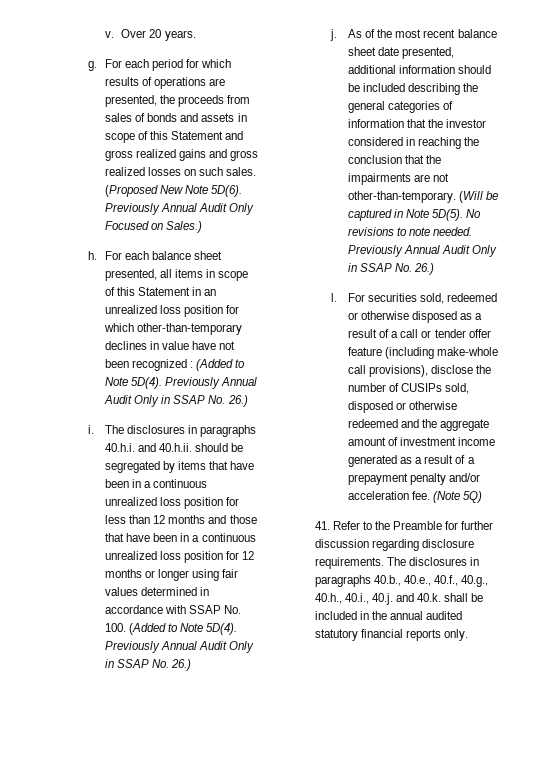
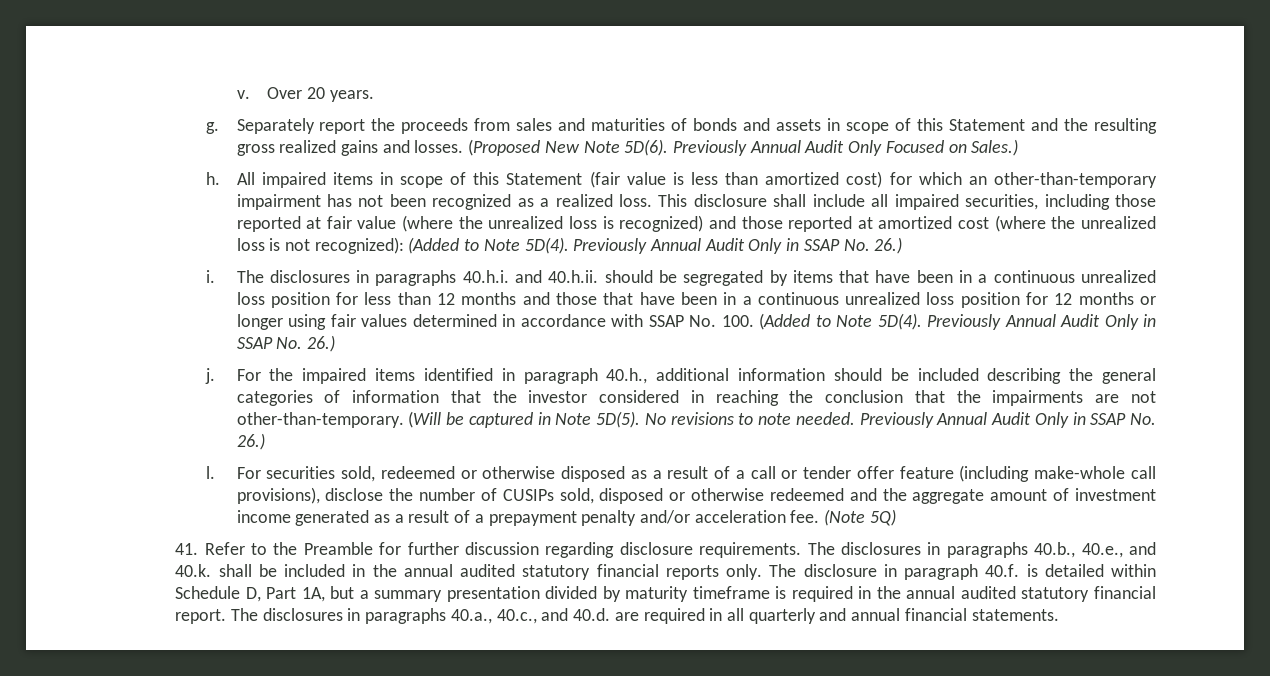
[105,59,232,71] [105,77,226,89] [105,95,158,107] For each period for which results of operations are presented, -> [236,118,366,134] Separately report
(133, 117) none -> [558,118,666,131] and maturities
(244, 135) none -> [1064,118,1157,134] the resulting
[230,150,259,161] [105,167,257,176] gross realized losses on such sales. -> [414,140,464,153] losses.
[105,251,223,260] [105,269,173,281] For each balance sheet presented, all -> [236,172,326,188] All impaired
[192,287,217,296] [105,305,240,317] [104,323,243,335] [105,341,236,350] [105,359,194,371] in an unrealized loss position for which other-than-temporary declines in value have not been recognized : -> [589,171,1157,188] [236,194,1157,210] [236,215,1156,232] [236,237,404,254] (fair value is less than amortized cost) for which an other-than-temporary impairment has not been recognized as a realized loss. This disclosure shall include all impaired securities, including those reported at fair value (where the unrealized loss is recognized) and those reported at amortized cost (where the unrealized loss is not recognized):
[348,29,497,38] [348,47,455,59] As of the most recent balance sheet date presented, -> [236,368,648,384] For the impaired items identified in paragraph 40.h.,
[433,575,488,587] [314,593,393,605] 40.f., 40.g., 40.h., 40.i., 40.j. -> (1123, 550) none
(468, 635) none -> [769,564,1156,580] [175,586,1157,602] [175,608,1059,624] The disclosure in paragraph 40.f. is detailed within Schedule D, Part 1A, but a summary presentation divided by maturity timeframe is required in the annual audited statutory financial report. The disclosures in paragraphs 40.a., 40.c., and 40.d. are required in all quarterly and annual financial statements.

